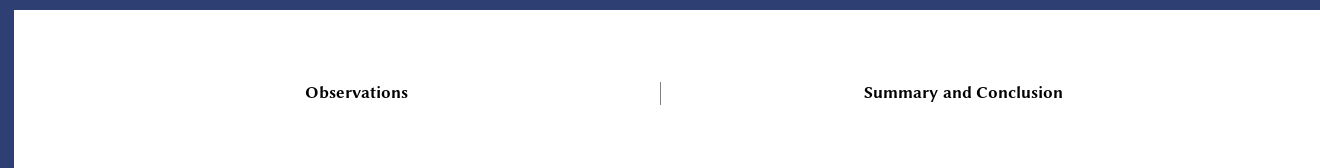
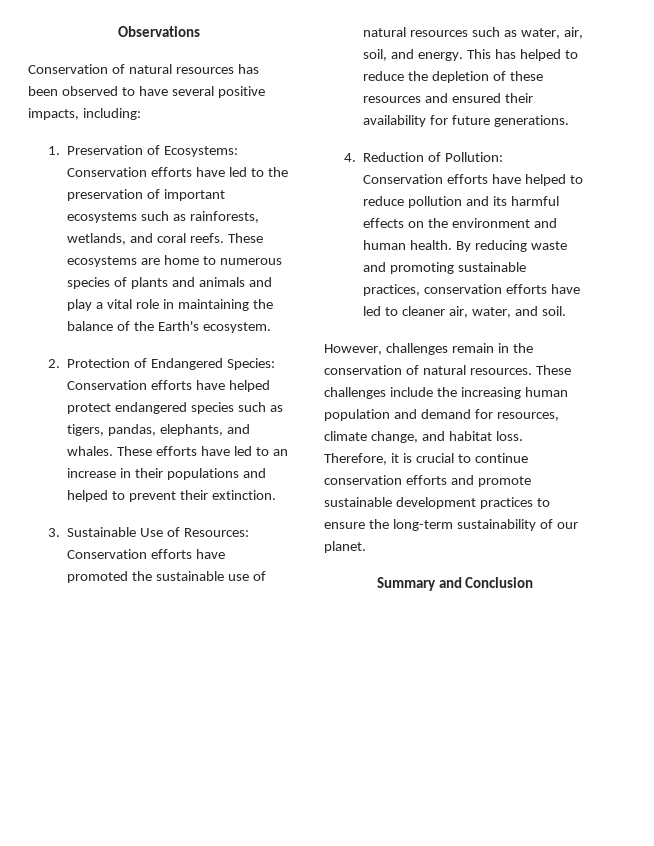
(408, 92) none -> [28,64,259,74] [28,86,265,98] [28,108,141,120] [47,145,239,157] [67,167,288,177] [67,189,226,201] [67,211,260,223] [67,233,263,245] [67,255,282,267] [67,277,272,289] [67,299,273,311] [67,321,271,333] [47,358,276,370] [67,380,271,392] [67,402,283,414] [67,424,251,436] [67,446,288,456] [67,468,266,480] [67,490,276,502] [47,527,250,537] [67,549,226,559] [67,571,266,583] [363,27,583,39] [363,49,578,61] [363,71,543,83] [363,93,534,103] [363,115,570,127] [343,152,504,162] [363,174,583,186] [363,196,559,208] [363,218,557,228] [363,240,567,252] [363,262,527,274] [363,284,581,296] [363,306,566,318] [324,343,533,355] [324,365,571,375] [324,387,568,399] [324,409,559,421] [324,431,523,443] [324,453,528,465] [324,475,531,487] [324,497,550,509] [324,519,578,531] [324,541,366,553] // Conservation of natural resources has been observed to have several positive impacts, including: // 1. Preservation of Ecosystems: Conservation efforts have led to the preservation of important ecosystems such as rainforests, wetlands, and coral reefs. These ecosystems are home to numerous species of plants and animals and play a vital role in maintaining the balance of the Earth's ecosystem. // 2. Protection of Endangered Species: Conservation efforts have helped protect endangered species such as tigers, pandas, elephants, and whales. These efforts have led to an increase in their populations and helped to prevent their extinction. // 3. Sustainable Use of Resources: Conservation efforts have promoted the sustainable use of natural resources such as water, air, soil, and energy. This has helped to reduce the depletion of these resources and ensured their availability for future generations. // 4. Reduction of Pollution: Conservation efforts have helped to reduce pollution and its harmful effects on the environment and human health. By reducing waste and promoting sustainable practices, conservation efforts have led to cleaner air, water, and soil. // However, challenges remain in the conservation of natural resources. These challenges include the increasing human population and demand for resources, climate change, and habitat loss. Therefore, it is crucial to continue conservation efforts and promote sustainable development practices to ensure the long-term sustainability of our planet.

